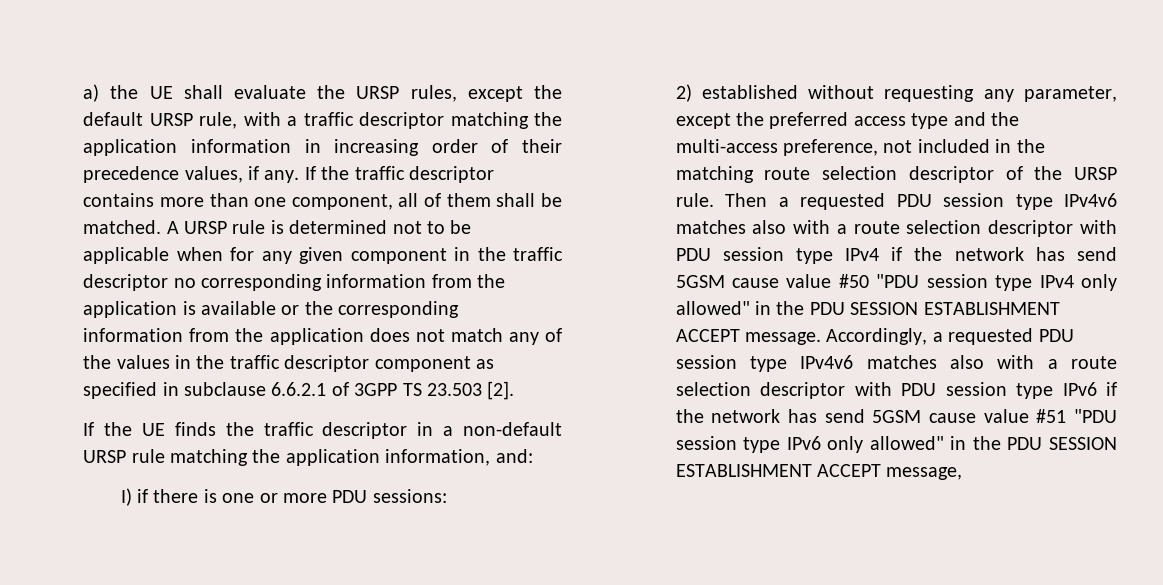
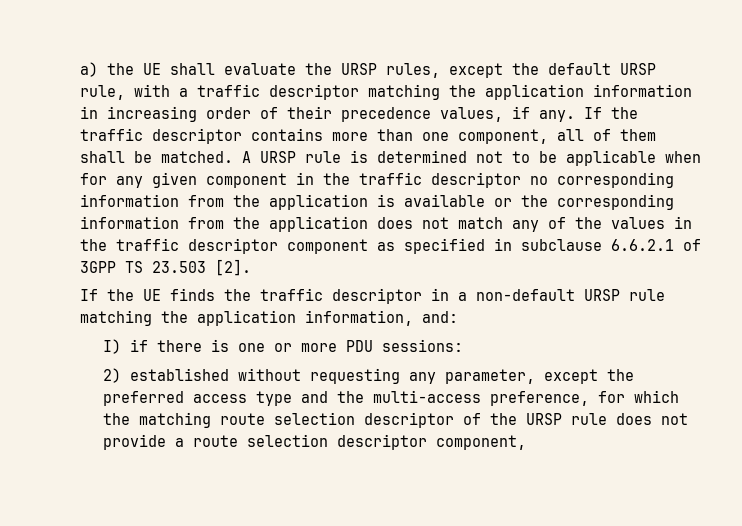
[883,139,1012,153] not included in -> [598,390,680,403] for which
[675,193,1117,210] [675,220,1117,237] [675,247,1117,264] [675,274,1117,291] [675,301,1060,315] [675,328,1074,345] [675,355,1117,372] [675,382,1117,399] [675,409,1117,423] [675,436,1117,453] [675,464,963,480] rule. Then a requested PDU session type IPv4v6 matches also with a route selection descriptor with PDU session type IPv4 if the network has send 5GSM cause value #50 "PDU session type IPv4 only allowed" in the PDU SESSION ESTABLISHMENT ACCEPT message. Accordingly, a requested PDU session type IPv4v6 matches also with a route selection descriptor with PDU session type IPv6 if the network has send 5GSM cause value #51 "PDU session type IPv6 only allowed" in the PDU SESSION ESTABLISHMENT ACCEPT message, -> [571,413,689,425] [103,434,527,450] rule does not provide a route selection descriptor component,

